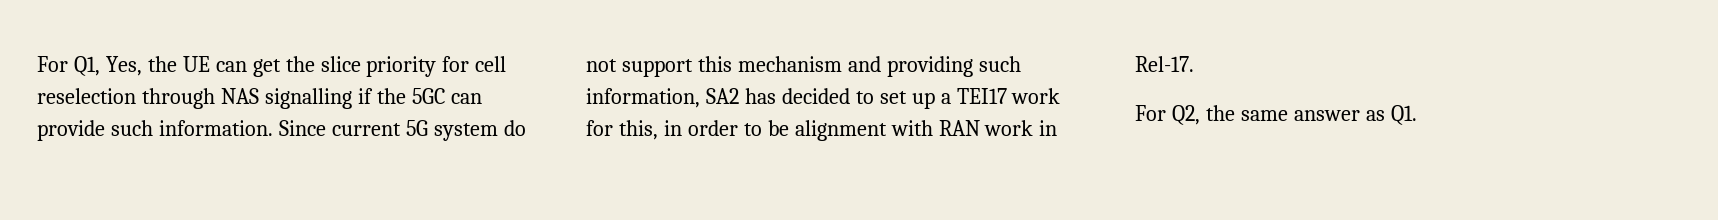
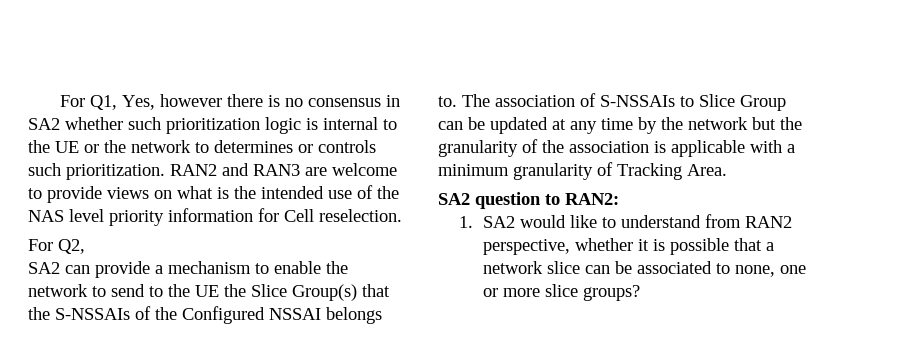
[147,56,507,77] [37,88,482,109] [37,120,526,141] [586,56,1021,77] [586,88,1061,109] [586,120,1058,141] [1135,56,1194,72] [1135,105,1417,125] the UE can get the slice priority for cell reselection through NAS signalling if the 5GC can provide such information. Since current 5G system do not support this mechanism and providing such information, SA2 has decided to set up a TEI17 work for this, in order to be alignment with RAN work in Rel-17. // For Q2, the same answer as Q1. -> [160,94,401,107] [28,117,397,134] [28,140,376,153] [28,163,397,180] [28,185,399,203] [28,208,402,226] [28,239,85,254] [28,261,348,278] [28,284,390,301] [28,306,382,324] [438,93,786,111] [438,117,802,134] [438,139,795,157] [438,162,727,180] [438,192,619,209] [459,214,792,228] [482,238,774,255] [482,261,806,277] [482,284,640,301] however there is no consensus in SA2 whether such prioritization logic is internal to the UE or the network to determines or controls such prioritization. RAN2 and RAN3 are welcome to provide views on what is the intended use of the NAS level priority information for Cell reselection. // For Q2, // SA2 can provide a mechanism to enable the network to send to the UE the Slice Group(s) that the S-NSSAIs of the Configured NSSAI belongs to. The association of S-NSSAIs to Slice Group can be updated at any time by the network but the granularity of the association is applicable with a minimum granularity of Tracking Area. // SA2 question to RAN2: // 1. SA2 would like to understand from RAN2 perspective, whether it is possible that a network slice can be associated to none, one or more slice groups?

